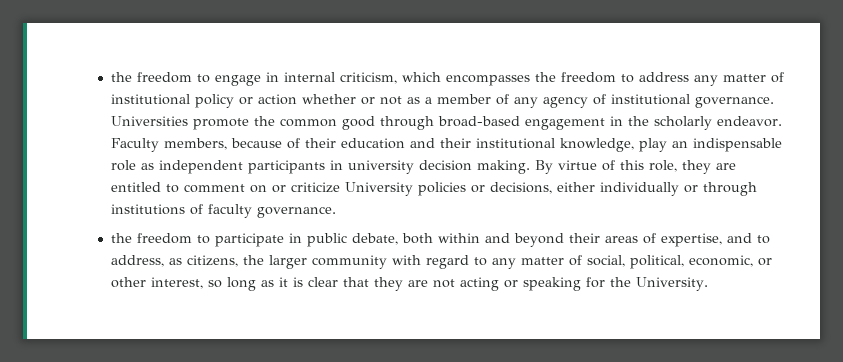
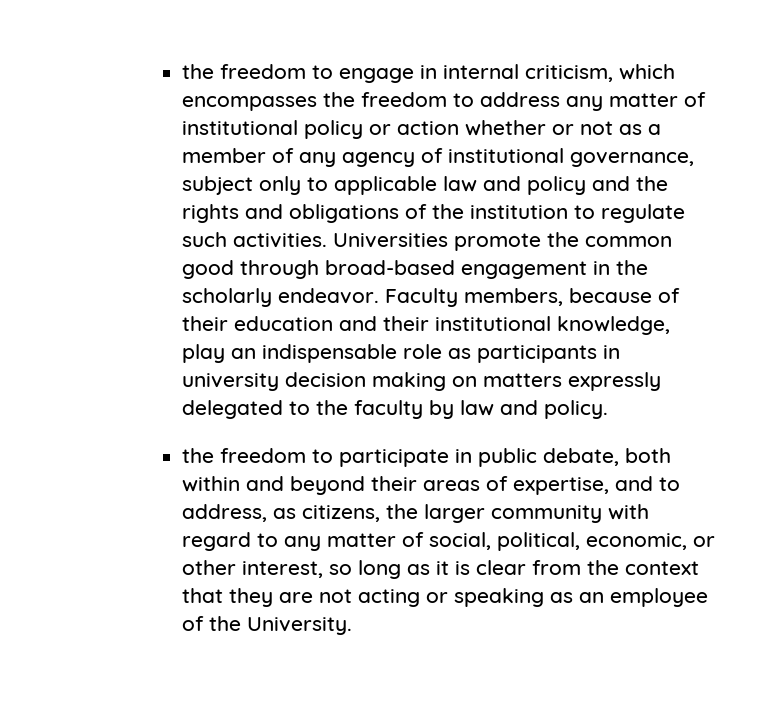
[695,96,775,108] governance. -> [570,152,695,167] [182,176,669,195] [182,204,686,223] [182,232,328,248] governance, subject only to applicable law and policy and the rights and obligations of the institution to regulate such activities.
[159,160,244,174] independent -> (472, 353) none
[477,160,737,174] [111,182,758,196] [111,204,337,218] making. By virtue of this role, they are entitled to comment on or criticize University policies or decisions, either individually or through institutions of faculty governance. -> [372,372,662,391] [182,400,609,419] making on matters expressly delegated to the faculty by law and policy.
(339, 282) none -> [532,560,700,575] from the context
[586,277,606,288] for -> [550,588,709,607] [182,616,205,631] as an employee of

